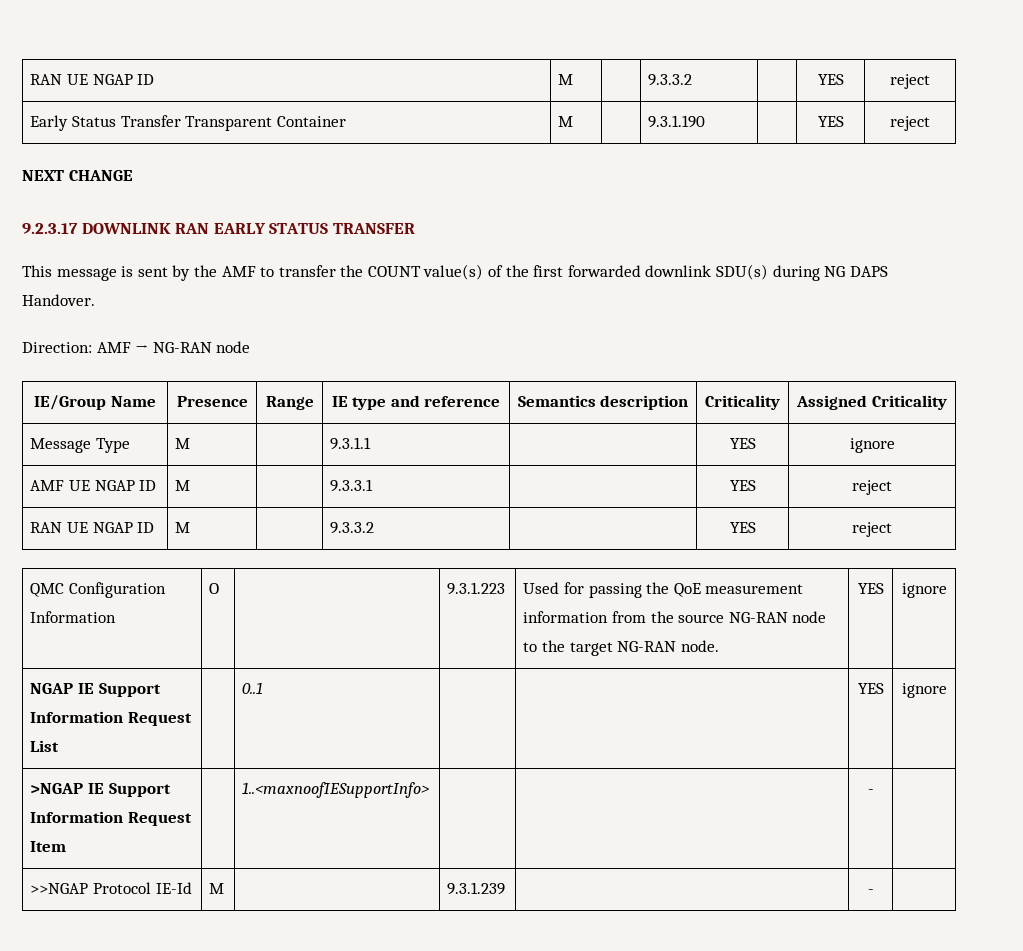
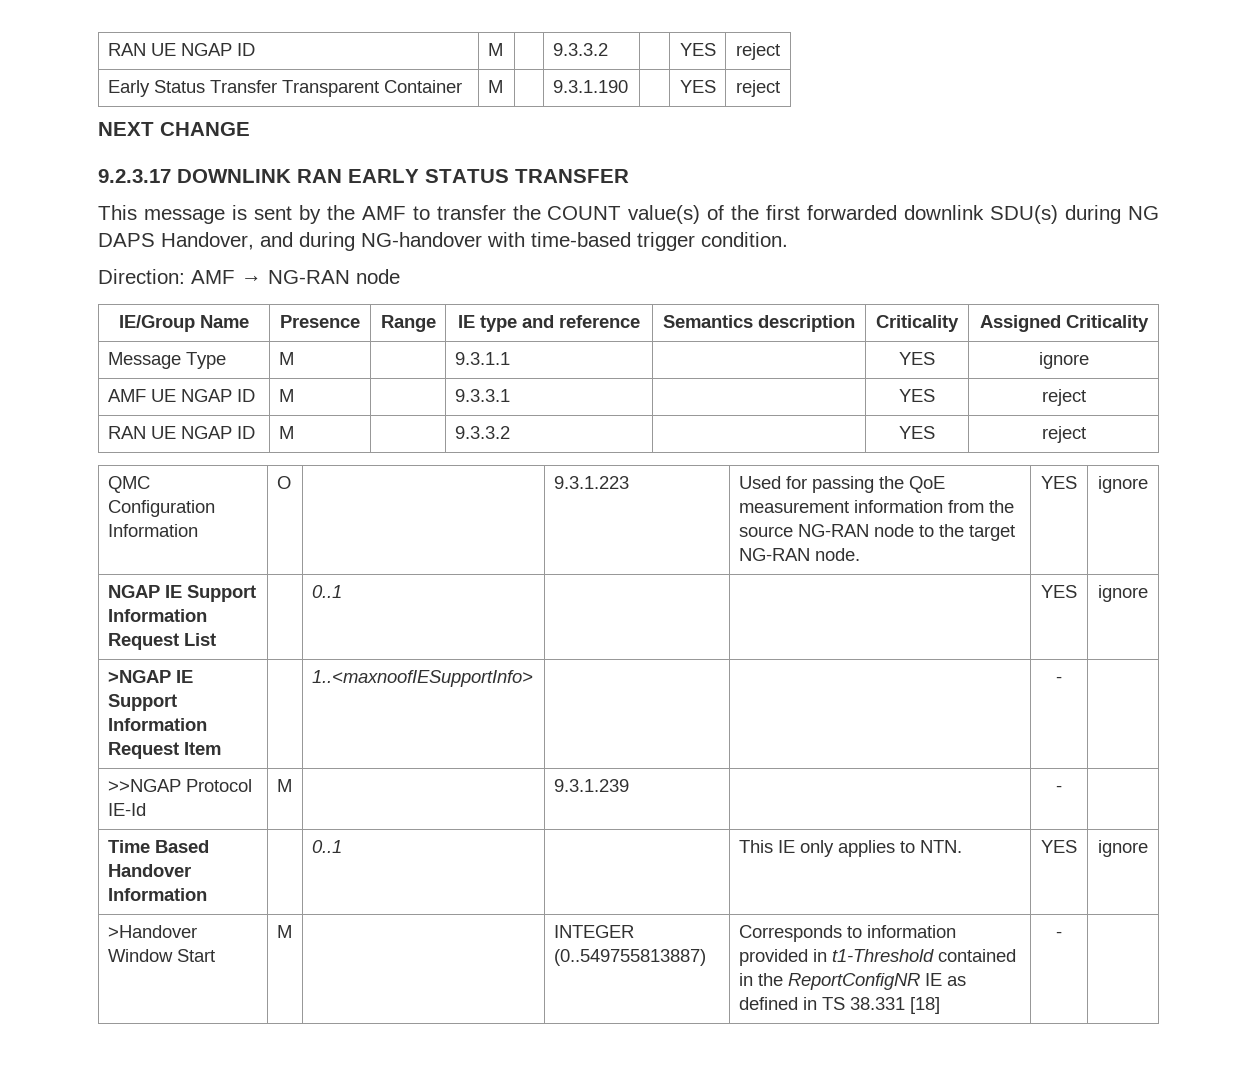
[22,294,95,306] Handover. -> [161,232,788,251] Handover, and during NG-handover with time-based trigger condition.
(874, 891) none -> [107,840,209,853] [107,864,191,877] [107,888,207,901] [311,840,342,853] [738,840,962,857] [1041,840,1077,853] [1098,840,1148,857] [107,925,197,938] [107,949,215,962] [276,925,292,938] [553,925,634,938] [553,949,706,966] [738,925,956,942] [738,949,1016,966] [738,973,966,990] [738,997,940,1014] [1056,931,1062,938] // Time Based Handover Information | | 0..1 | | This IE only applies to NTN. | YES | ignore // >Handover Window Start | M | | INTEGER (0..549755813887) | Corresponds to information provided in t1-Threshold contained in the ReportConfigNR IE as defined in TS 38.331 [18] | - |

